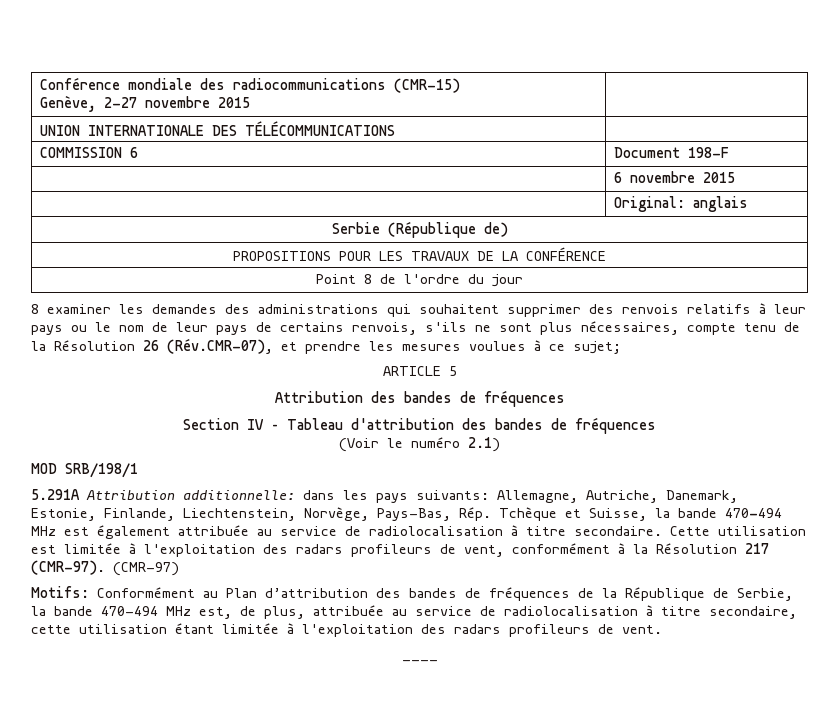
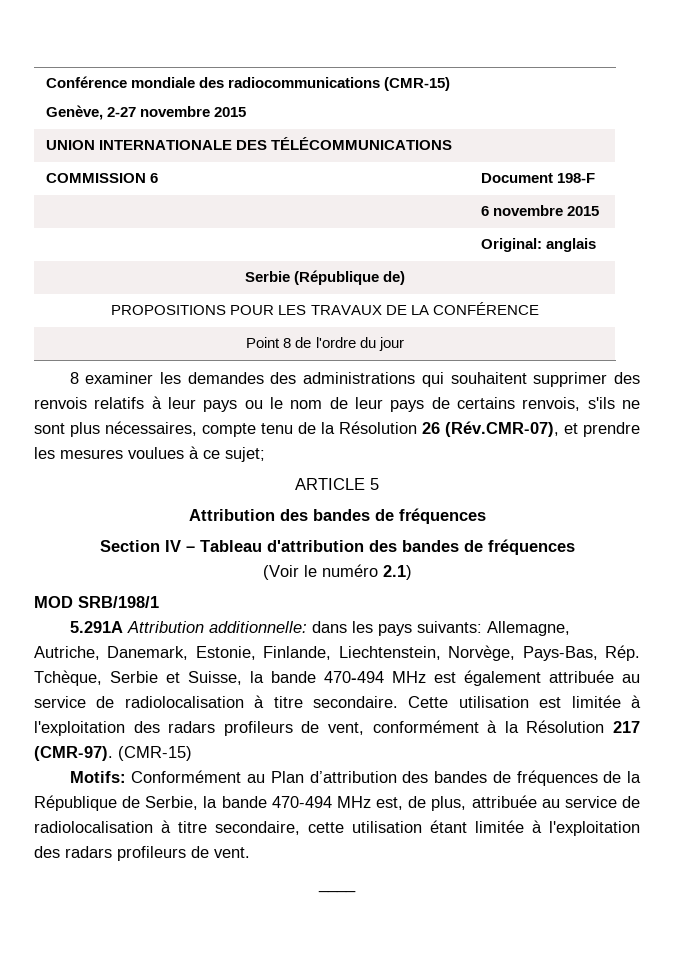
[499,507,557,521] Tchèque -> [34,670,158,686] Tchèque, Serbie
[113,562,179,576] (CMR-97) -> [118,746,192,761] (CMR-15)

